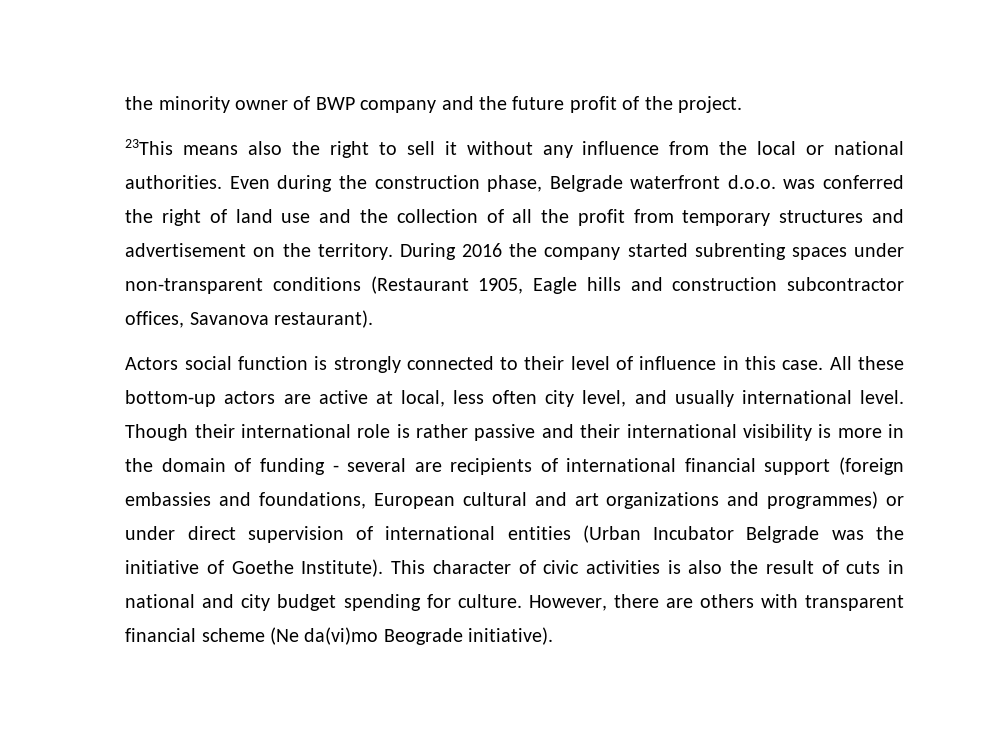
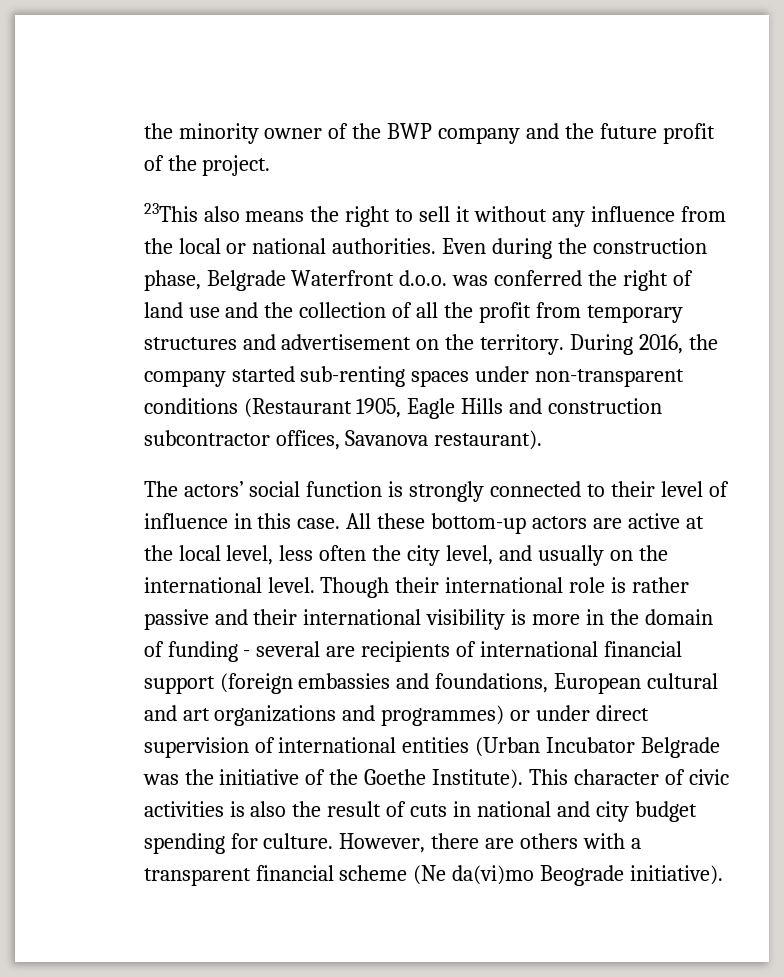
(311, 103) none -> [352,123,382,139] the
[183,141,283,155] means also -> [203,206,305,222] also means
[630,175,721,189] waterfront -> [291,270,395,286] Waterfront
[462,243,503,257] 2016 -> [639,334,684,354] 2016,
[694,243,786,260] subrenting -> [300,366,406,387] sub-renting
[586,277,621,291] hills -> [461,398,504,414] Hills
[125,357,179,370] Actors -> [143,481,244,497] The actors’
[400,390,445,407] local, -> [143,545,274,565] the local level,
(538, 397) none -> [372,545,402,561] the
(734, 398) none -> [609,545,668,561] on the
(224, 567) none -> [329,769,359,785] the
(798, 601) none -> [631,838,642,849] a

